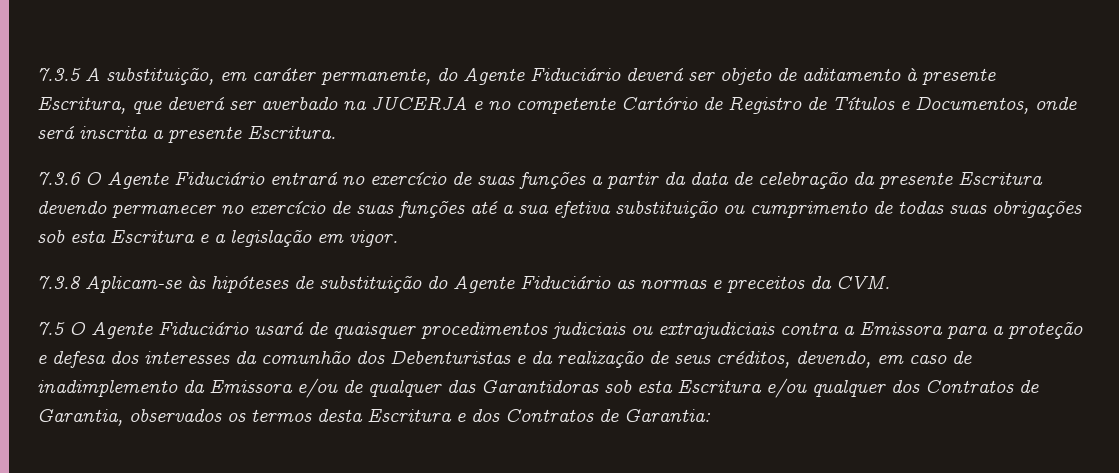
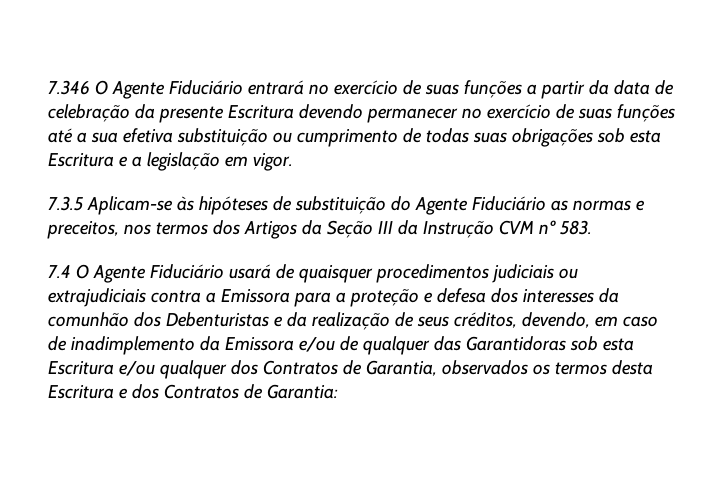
[37,68,996,85] [37,96,1077,114] [37,126,336,143] [37,172,81,185] 7.3.5 A substituição, em caráter permanente, do Agente Fiduciário deverá ser objeto de aditamento à presente Escritura, que deverá ser averbado na JUCERJA e no competente Cartório de Registro de Títulos e Documentos, onde será inscrita a presente Escritura. // 7.3.6 -> [48,80,90,95] 7.346
[37,276,81,289] 7.3.8 -> [48,196,83,211] 7.3.5
[727,275,890,293] [37,322,65,335] preceitos da CVM. // 7.5 -> [47,220,592,239] [48,265,71,278] preceitos, nos termos dos Artigos da Seção III da Instrução CVM nº 583. // 7.4

